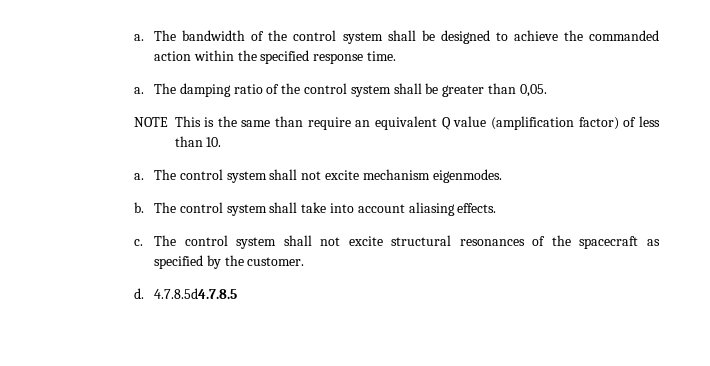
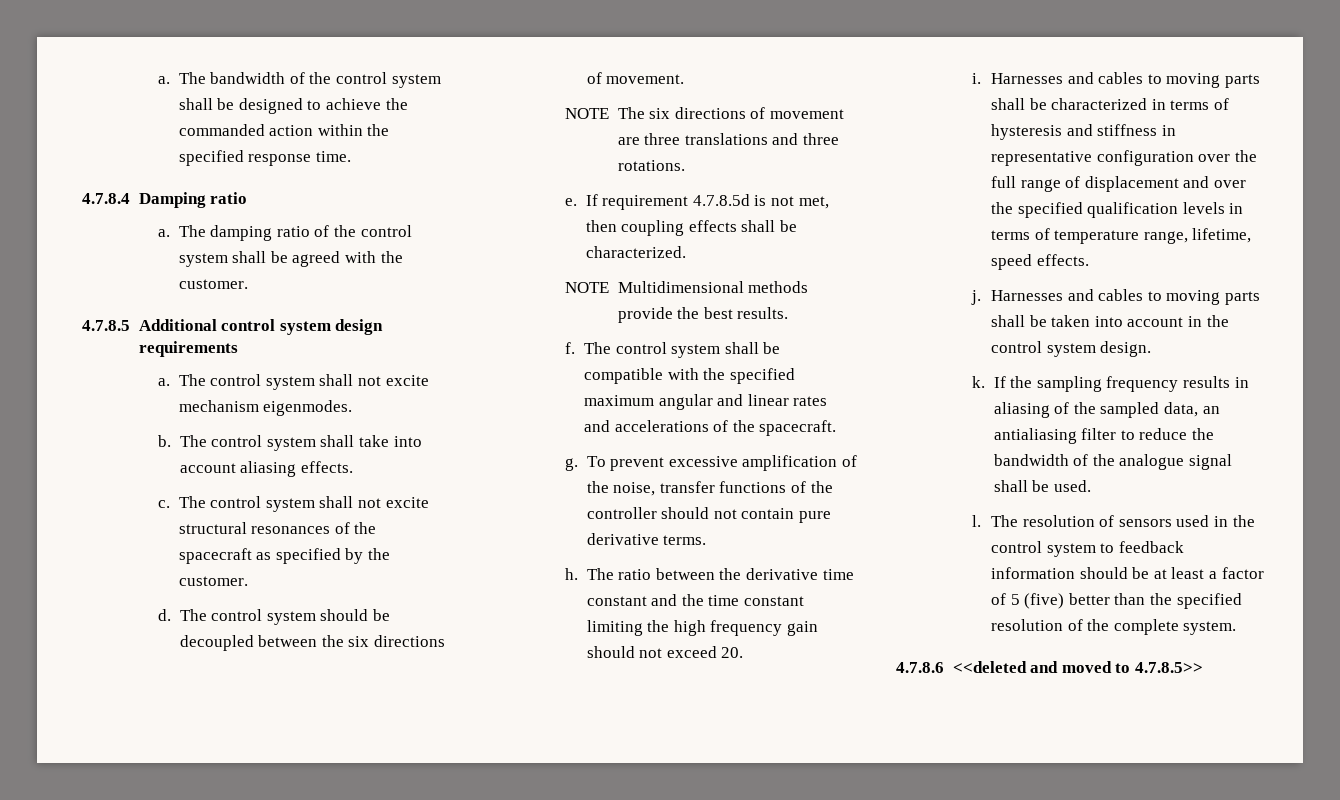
(397, 56) none -> [82,192,248,208] // 4.7.8.4 Damping ratio
[442,83,547,97] [133,116,661,130] [174,136,222,147] greater than 0,05. // NOTE This is the same than require an equivalent Q value (amplification factor) of less than 10. -> [292,251,403,267] [178,279,248,289] [82,319,384,335] [138,341,238,357] agreed with the customer. // 4.7.8.5 Additional control system design requirements
[154,288,238,299] 4.7.8.5d4.7.8.5 -> [179,609,390,625] [179,635,445,651] [586,72,685,84] [565,107,844,119] [617,133,839,145] [617,160,685,171] [565,194,829,210] [585,220,797,236] [585,246,686,258] [565,281,809,293] [617,307,789,323] [565,342,781,358] [584,368,795,384] [584,394,828,410] [584,420,837,436] [565,455,857,471] [586,481,833,496] [586,507,831,523] [586,533,707,545] [565,568,854,580] [586,594,804,606] [586,620,818,636] [586,646,744,658] [972,72,1261,88] [991,98,1230,110] [991,124,1176,140] [991,150,1257,166] [991,176,1247,192] [991,202,1244,218] [991,228,1252,244] [991,254,1089,270] [971,289,1261,305] [991,315,1229,327] [991,341,1152,357] [972,376,1249,392] [993,402,1220,418] [993,428,1214,444] [993,454,1232,470] [993,480,1091,492] [972,515,1255,527] [991,541,1184,557] [991,567,1264,579] [991,593,1242,609] [991,619,1237,635] [896,661,1203,673] The control system should be decoupled between the six directions of movement. // NOTE The six directions of movement are three translations and three rotations. // e. If requirement 4.7.8.5d is not met, then coupling effects shall be characterized. // NOTE Multidimensional methods provide the best results. // f. The control system shall be compatible with the specified maximum angular and linear rates and accelerations of the spacecraft. // g. To prevent excessive amplification of the noise, transfer functions of the controller should not contain pure derivative terms. // h. The ratio between the derivative time constant and the time constant limiting the high frequency gain should not exceed 20. // i. Harnesses and cables to moving parts shall be characterized in terms of hysteresis and stiffness in representative configuration over the full range of displacement and over the specified qualification levels in terms of temperature range, lifetime, speed effects. // j. Harnesses and cables to moving parts shall be taken into account in the control system design. // k. If the sampling frequency results in aliasing of the sampled data, an antialiasing filter to reduce the bandwidth of the analogue signal shall be used. // l. The resolution of sensors used in the control system to feedback information should be at least a factor of 5 (five) better than the specified resolution of the complete system. // 4.7.8.6 <<deleted and moved to 4.7.8.5>>

